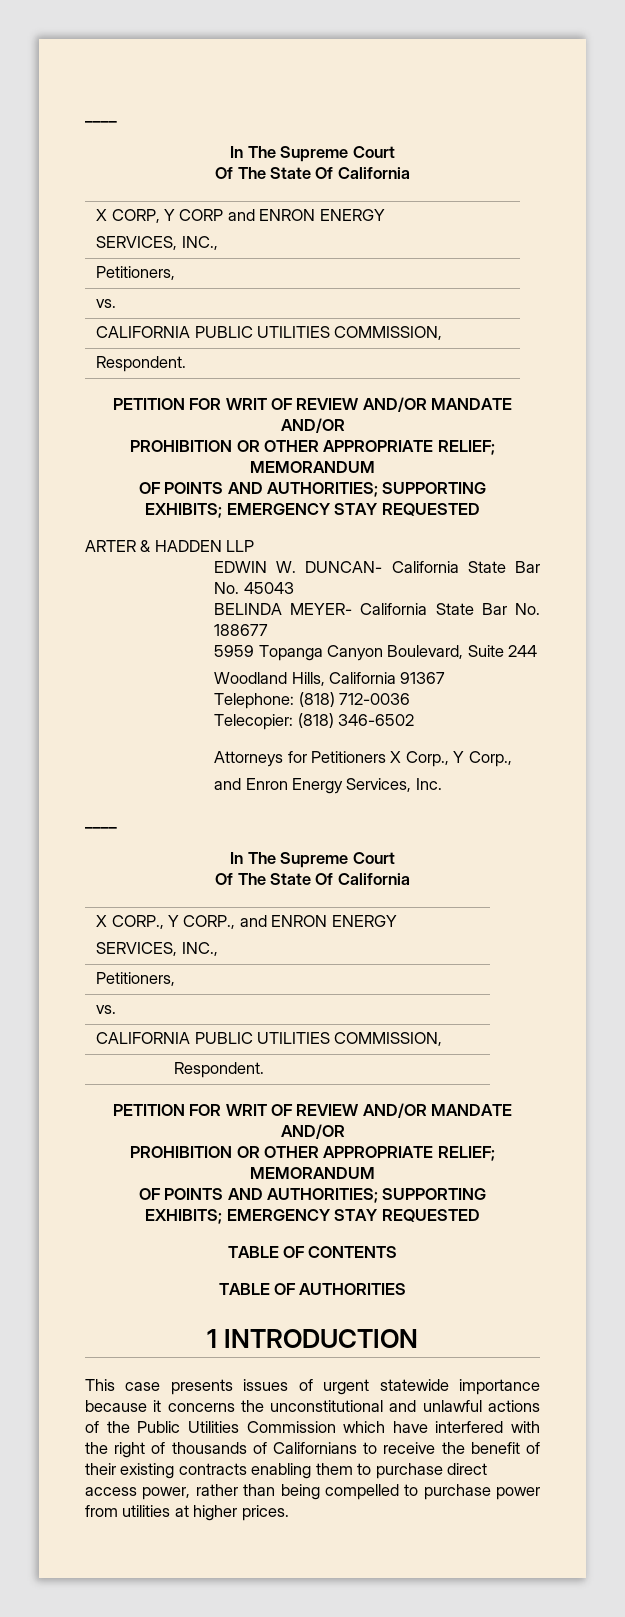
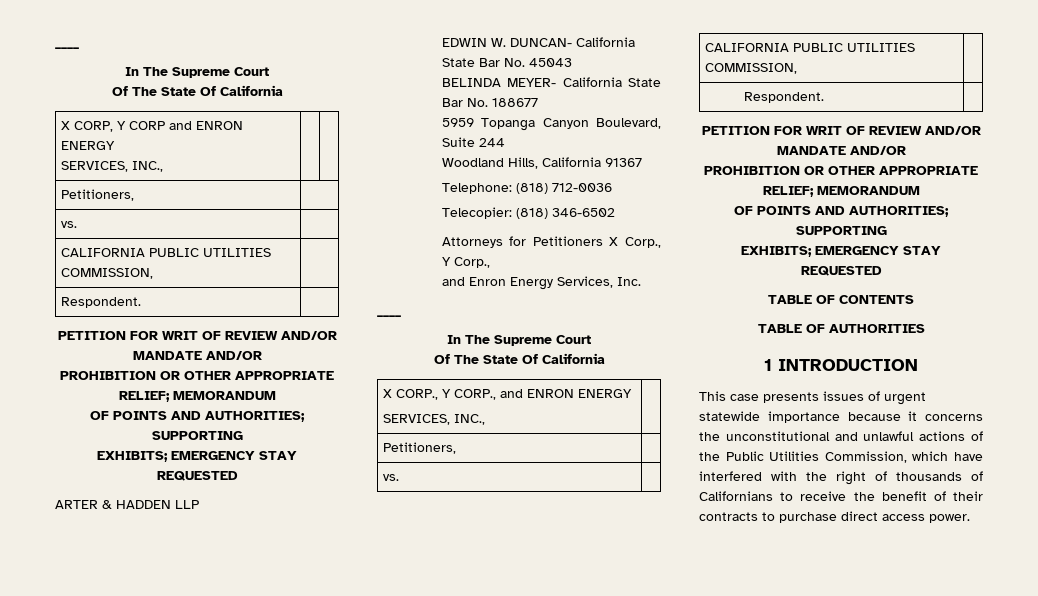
[246,1421,336,1433] Commission -> [824,451,907,463] Commission,
[120,1463,488,1479] [85,1484,540,1500] [85,1505,289,1521] existing contracts enabling them to purchase direct access power, rather than being compelled to purchase power from utilities at higher prices. -> [699,511,970,523] contracts to purchase direct access power.

